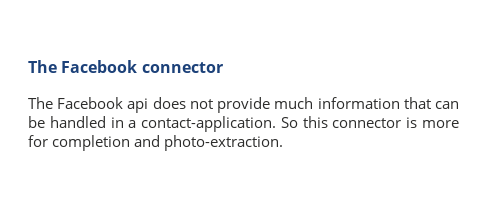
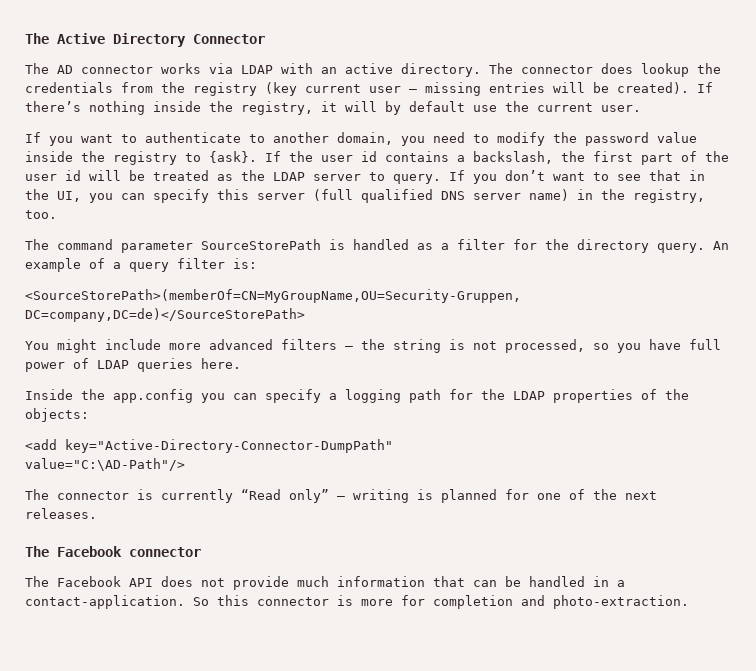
[28,60,57,73] The -> [25,33,265,47] [25,63,721,77] [25,82,713,96] [25,101,641,115] [25,132,697,146] [25,151,729,165] [25,170,705,184] [25,189,705,203] [25,210,57,219] [25,239,729,253] [25,258,257,272] [25,289,521,303] [25,308,305,322] [25,339,721,353] [25,358,241,372] [25,389,689,403] [25,408,89,422] [25,439,393,453] [25,458,185,471] [25,489,657,503] [25,508,97,519] [25,546,49,557] The Active Directory Connector // The AD connector works via LDAP with an active directory. The connector does lookup the credentials from the registry (key current user – missing entries will be created). If there’s nothing inside the registry, it will by default use the current user. // If you want to authenticate to another domain, you need to modify the password value inside the registry to {ask}. If the user id contains a backslash, the first part of the user id will be treated as the LDAP server to query. If you don’t want to see that in the UI, you can specify this server (full qualified DNS server name) in the registry, too. // The command parameter SourceStorePath is handled as a filter for the directory query. An example of a query filter is: // <SourceStorePath>(memberOf=CN=MyGroupName,OU=Security-Gruppen, DC=company,DC=de)</SourceStorePath> // You might include more advanced filters – the string is not processed, so you have full power of LDAP queries here. // Inside the app.config you can specify a logging path for the LDAP properties of the objects: // <add key="Active-Directory-Connector-DumpPath" // value="C:\AD-Path"/> // The connector is currently “Read only” – writing is planned for one of the next releases. // The
[127,98,149,113] api -> [129,578,153,587] API

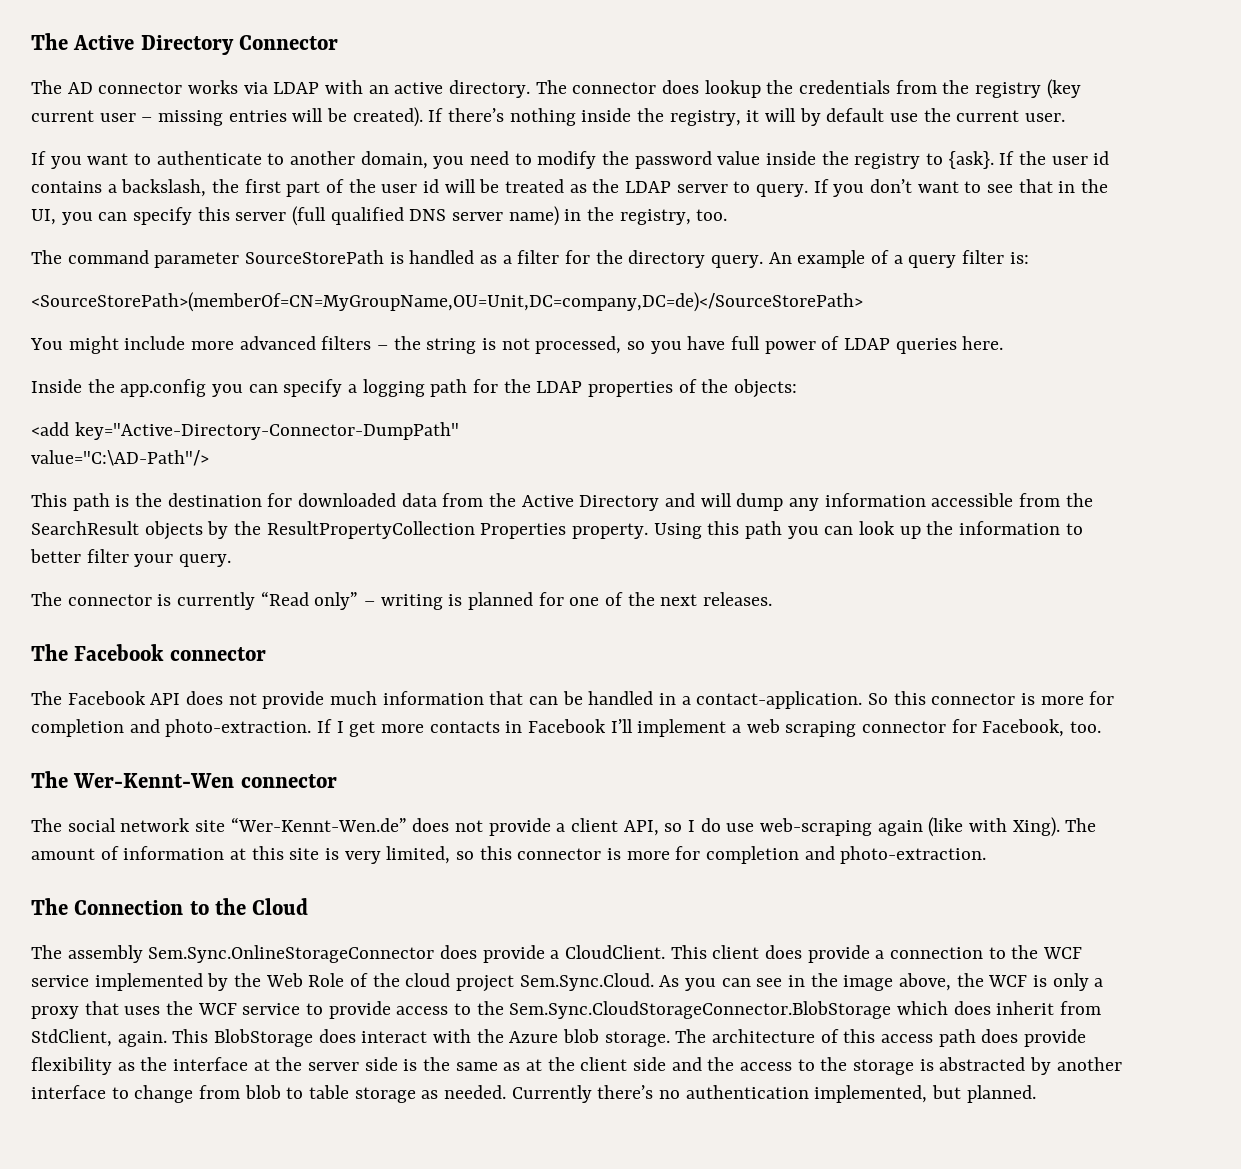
[25,289,521,303] [25,308,305,322] <SourceStorePath>(memberOf=CN=MyGroupName,OU=Security-Gruppen, DC=company,DC=de)</SourceStorePath> -> [31,292,863,312] <SourceStorePath>(memberOf=CN=MyGroupName,OU=Unit,DC=company,DC=de)</SourceStorePath>
(185, 464) none -> [31,493,1093,511] [31,521,1083,540] [30,549,232,567] // This path is the destination for downloaded data from the Active Directory and will dump any information accessible from the SearchResult objects by the ResultPropertyCollection Properties property. Using this path you can look up the information to better filter your query.
(689, 602) none -> [317,719,1102,737] [31,771,337,788] [31,817,1097,837] [31,846,987,864] [31,898,309,915] [31,945,1083,963] [31,973,1104,992] [31,1001,1102,1019] [31,1029,1087,1047] [31,1057,1122,1075] [31,1085,1036,1103] If I get more contacts in Facebook I’ll implement a web scraping connector for Facebook, too. // The Wer-Kennt-Wen connector // The social network site “Wer-Kennt-Wen.de” does not provide a client API, so I do use web-scraping again (like with Xing). The amount of information at this site is very limited, so this connector is more for completion and photo-extraction. // The Connection to the Cloud // The assembly Sem.Sync.OnlineStorageConnector does provide a CloudClient. This client does provide a connection to the WCF service implemented by the Web Role of the cloud project Sem.Sync.Cloud. As you can see in the image above, the WCF is only a proxy that uses the WCF service to provide access to the Sem.Sync.CloudStorageConnector.BlobStorage which does inherit from StdClient, again. This BlobStorage does interact with the Azure blob storage. The architecture of this access path does provide flexibility as the interface at the server side is the same as at the client side and the access to the storage is abstracted by another interface to change from blob to table storage as needed. Currently there’s no authentication implemented, but planned.

